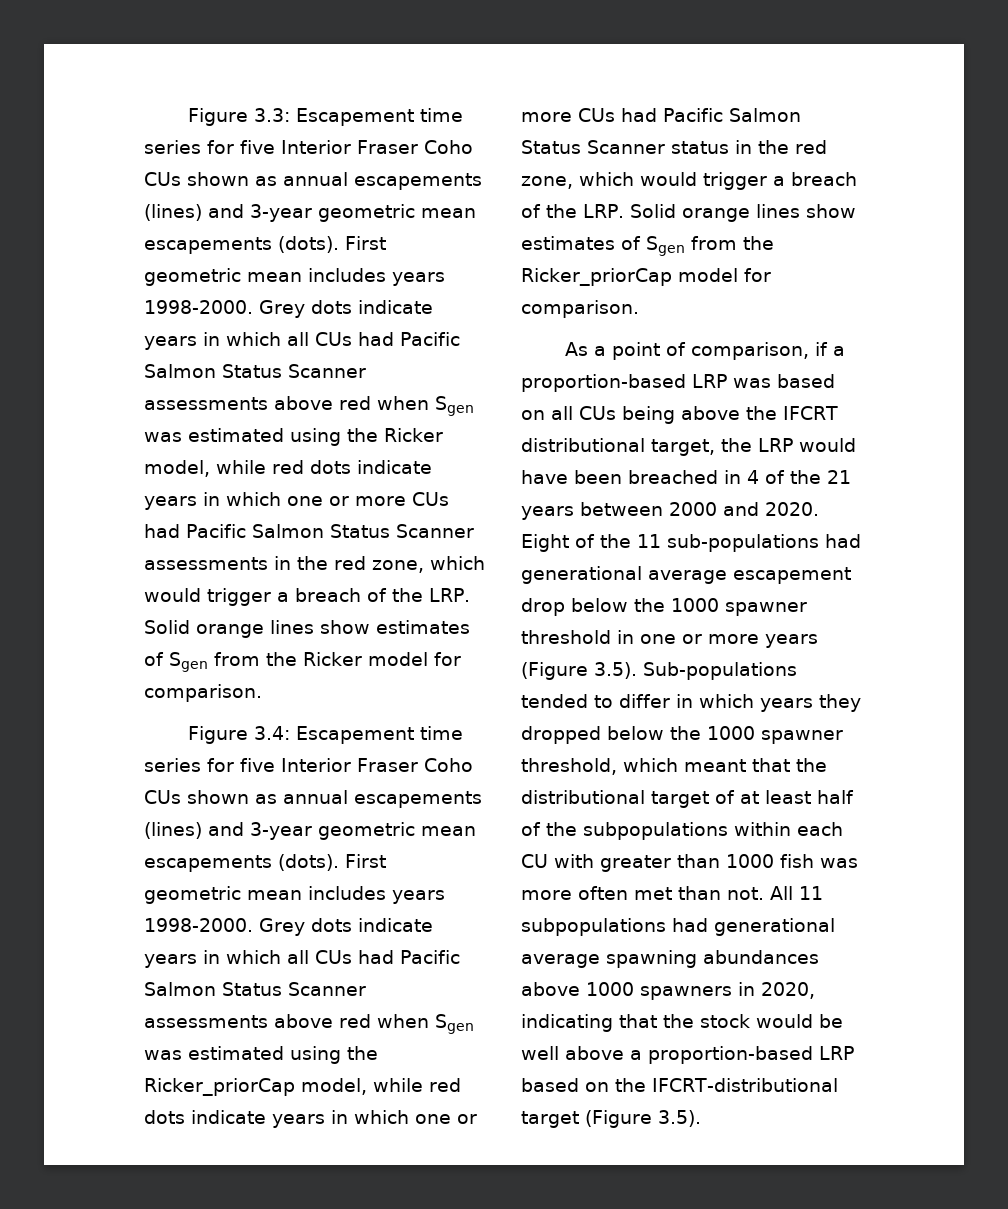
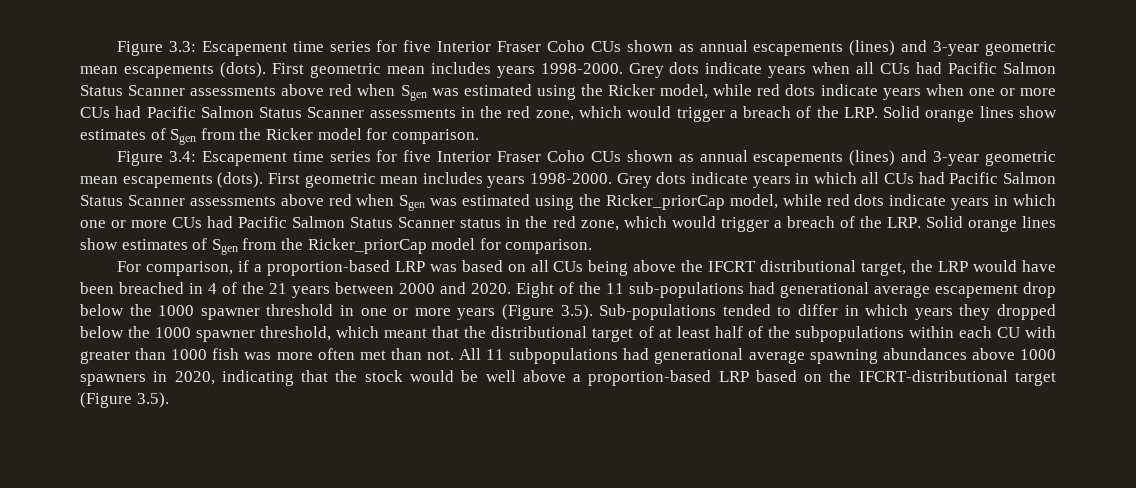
[203,332,281,346] in which -> [812,62,851,74] when
[203,492,281,506] in which -> [925,84,964,96] when
[564,342,686,360] As a point of -> [116,261,141,272] For

